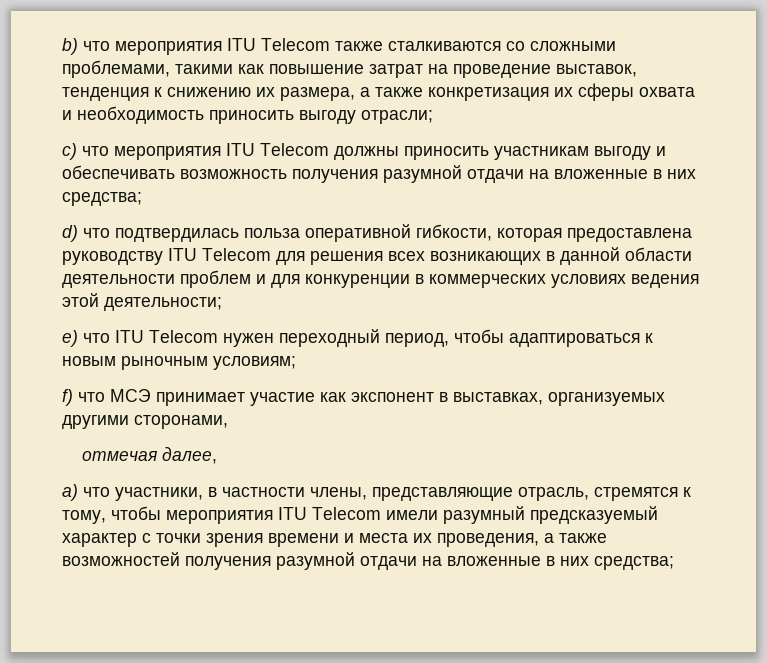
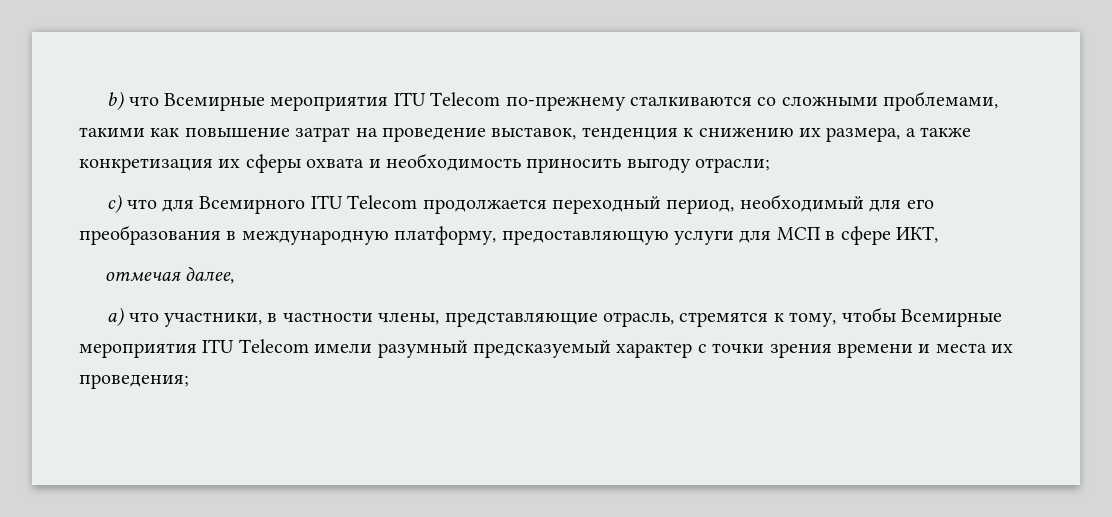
[115,38,383,55] мероприятия ITU Telecom также -> [164,92,626,111] Всемирные мероприятия ITU Telecom по-прежнему
[114,143,666,160] [62,165,696,183] [62,192,142,206] [62,224,692,242] [62,247,692,265] [62,270,699,288] [62,293,222,311] [62,329,653,347] [62,356,296,370] [62,389,665,406] [62,415,228,429] мероприятия ITU Telecom должны приносить участникам выгоду и обеспечивать возможность получения разумной отдачи на вложенные в них средства; // d) что подтвердилась польза оперативной гибкости, которая предоставлена руководству ITU Telecom для решения всех возникающих в данной области деятельности проблем и для конкуренции в коммерческих условиях ведения этой деятельности; // e) что ITU Telecom нужен переходный период, чтобы адаптироваться к новым рыночным условиям; // f) что МСЭ принимает участие как экспонент в выставках, организуемых другими сторонами, -> [162,194,934,214] [79,225,938,245] для Всемирного ITU Telecom продолжается переходный период, необходимый для его преобразования в международную платформу, предоставляющую услуги для МСП в сфере ИКТ,
(161, 513) none -> [901,309,1003,327] Всемирные
[437,533,607,547] [62,552,674,570] проведения, а также возможностей получения разумной отдачи на вложенные в них средства; -> [79,374,189,389] проведения;

